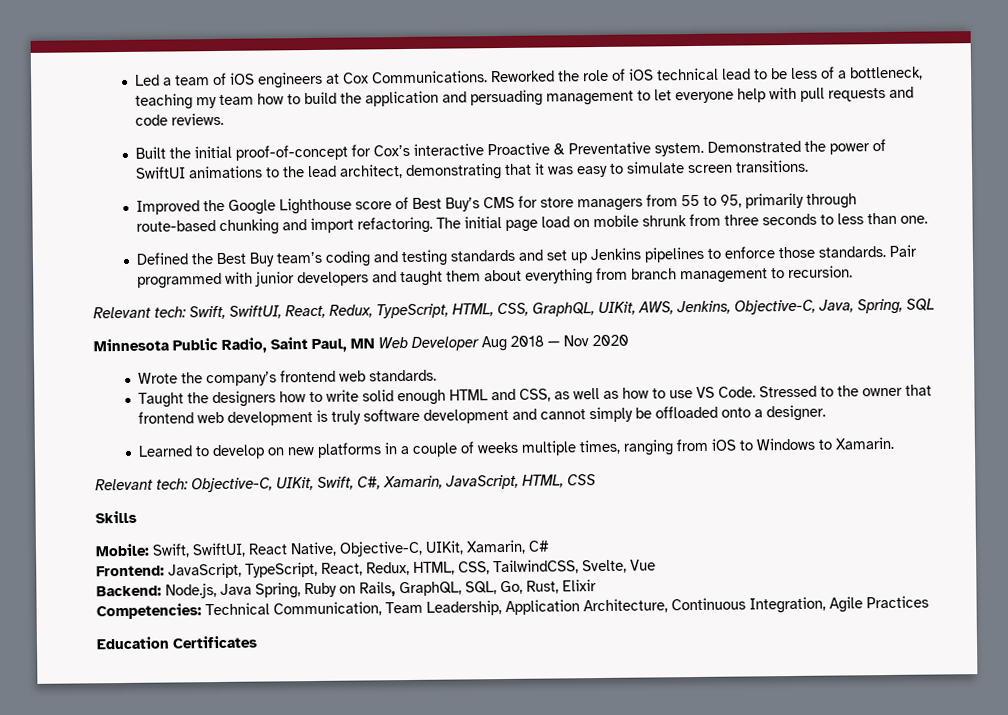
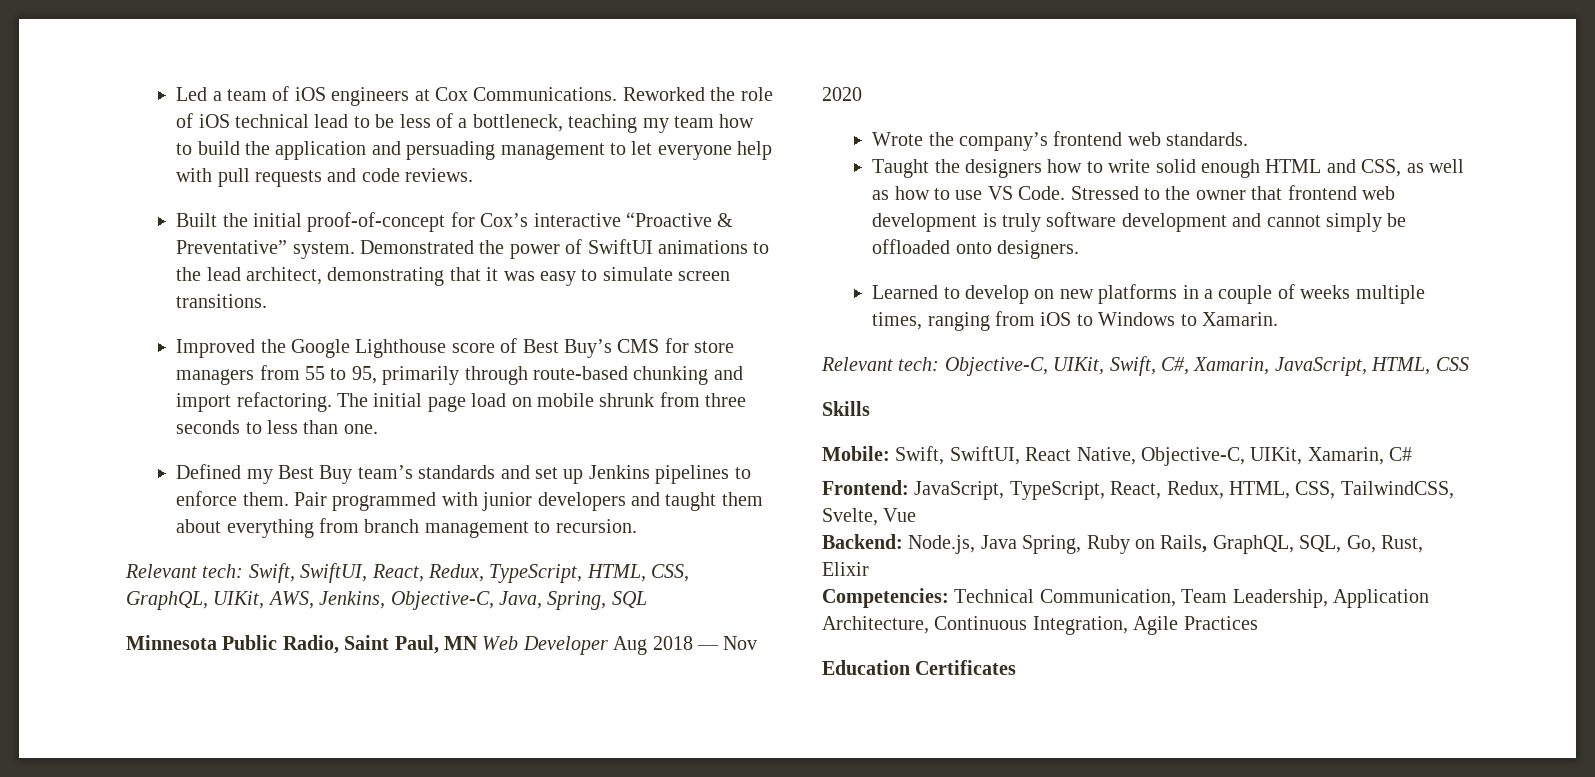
[487,141,652,156] Proactive & Preventative -> [626,212,734,227] [176,240,288,254] “Proactive & Preventative”
[191,253,215,265] the -> [246,469,273,484] my
[325,249,449,267] coding and testing -> (413, 472) none
[778,245,887,259] those standards. -> [242,492,289,506] them.
[754,404,827,422] a designer. -> [997,240,1080,259] designers.

